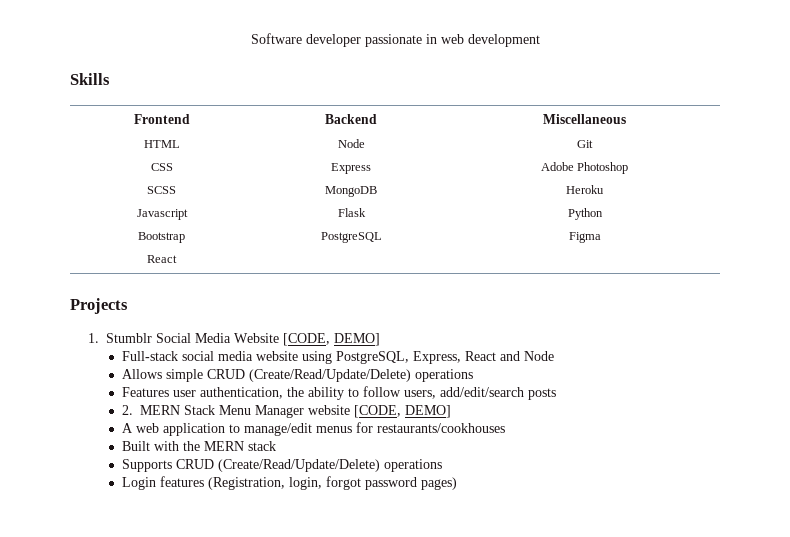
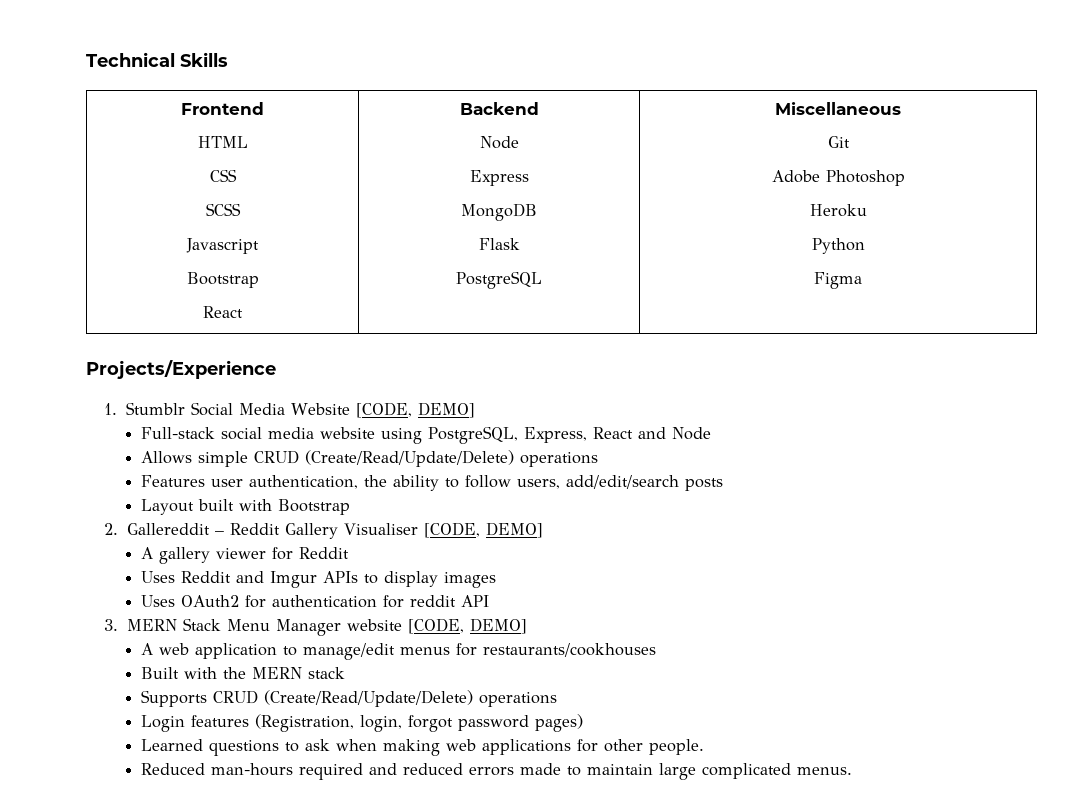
[250,33,540,47] Software developer passionate in web development // -> [86,52,175,67] Technical
[70,298,128,314] Projects -> [86,360,276,379] Projects/Experience
[121,405,133,415] 2. -> [140,499,350,515] [104,522,543,539] [140,547,349,564] [140,571,496,588] [140,595,489,608] [104,619,119,631] Layout built with Bootstrap // 2. Gallereddit – Reddit Gallery Visualiser [CODE, DEMO] // A gallery viewer for Reddit // Uses Reddit and Imgur APIs to display images // Uses OAuth2 for authentication for reddit API // 3.
(457, 483) none -> [140,739,704,756] [140,763,852,780] // Learned questions to ask when making web applications for other people. // Reduced man-hours required and reduced errors made to maintain large complicated menus.

